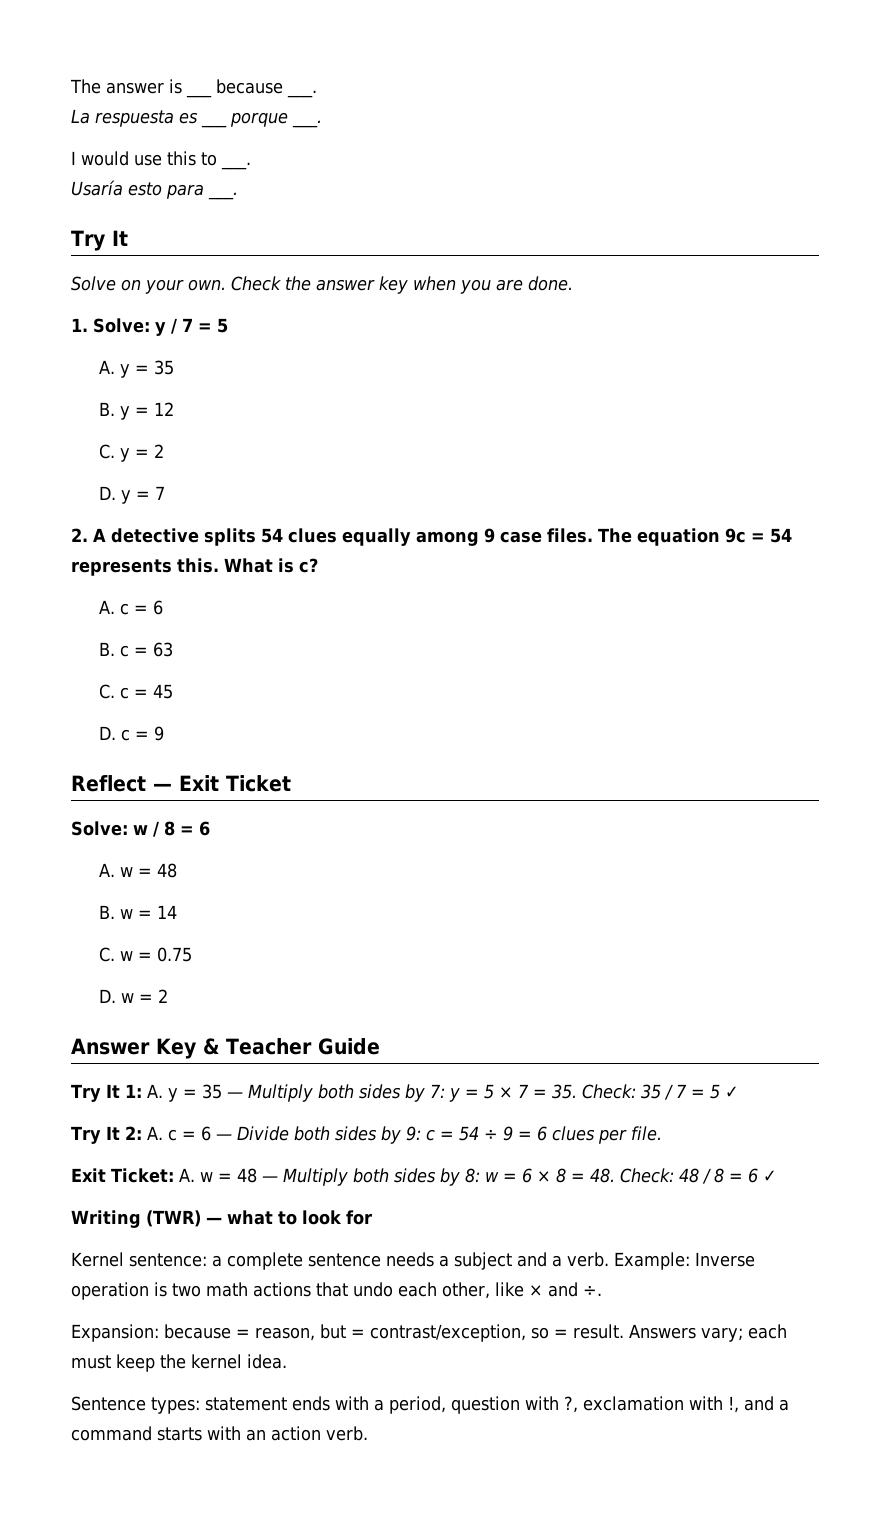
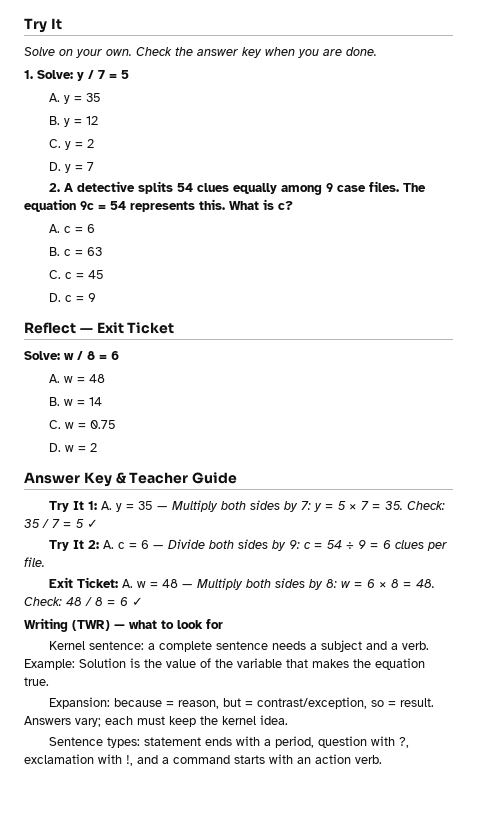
[70,79,317,98] [71,109,322,128] [71,151,251,170] [71,180,238,200] The answer is ___ because ___. // La respuesta es ___ porque ___. // I would use this to ___. // Usaría esto para ___. // -> (24, 25) none
[694,1252,755,1267] [71,1282,602,1300] Inverse operation is two math actions that undo each other, like × and ÷. -> [79,658,425,670] [24,677,49,686] Solution is the value of the variable that makes the equation true.

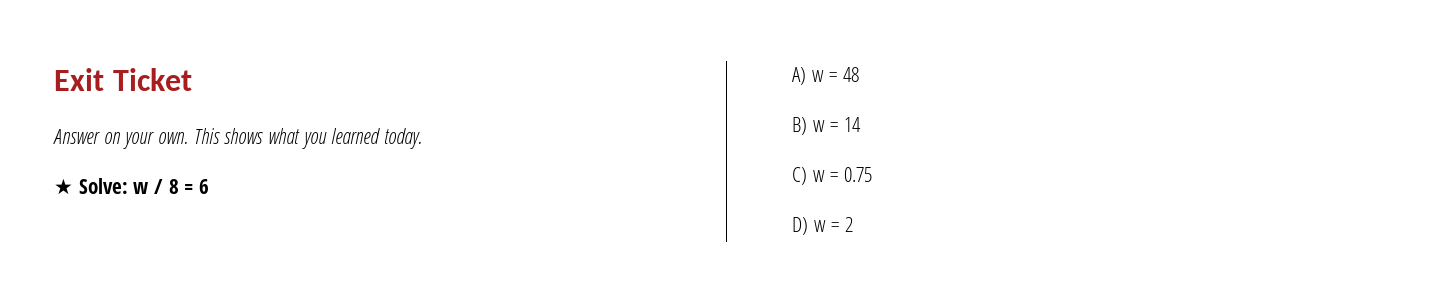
[24,18,62,33] [24,47,377,58] [24,70,129,81] [48,93,101,104] [48,116,98,127] [48,139,94,150] [48,162,94,173] [48,181,426,195] [24,199,293,212] [48,224,95,233] [48,247,102,256] [48,270,104,279] [48,293,96,302] [24,322,175,334] Try It // Solve on your own. Check the answer key when you are done. // 1. Solve: y / 7 = 5 // A. y = 35 // B. y = 12 // C. y = 2 // D. y = 7 // 2. A detective splits 54 clues equally among 9 case files. The equation 9c = 54 represents this. What is c? // A. c = 6 // B. c = 63 // C. c = 45 // D. c = 9 // Reflect — Exit Ticket // -> [54,68,192,91] [53,128,423,149] [54,178,73,195] Exit Ticket // Answer on your own. This shows what you learned today. // ★
[48,374,60,383] A. -> [792,67,807,85] A)
[48,397,60,406] B. -> [792,117,808,135] B)
[48,420,61,429] C. -> [792,167,808,185] C)
[48,443,61,452] D. -> [792,217,809,235] D)
[24,472,238,487] [48,500,445,512] [24,519,98,528] [48,539,447,551] [24,557,45,567] [48,577,435,590] [24,597,143,606] [24,618,223,632] [48,640,429,652] [24,658,425,670] [24,677,49,686] [48,697,434,709] [24,715,288,727] [48,736,409,748] [24,754,382,766] // Answer Key & Teacher Guide // Try It 1: A. y = 35 — Multiply both sides by 7: y = 5 × 7 = 35. Check: 35 / 7 = 5 ✓ // Try It 2: A. c = 6 — Divide both sides by 9: c = 54 ÷ 9 = 6 clues per file. // Exit Ticket: A. w = 48 — Multiply both sides by 8: w = 6 × 8 = 48. Check: 48 / 8 = 6 ✓ // Writing (TWR) — what to look for // Kernel sentence: a complete sentence needs a subject and a verb. Example: Solution is the value of the variable that makes the equation true. // Expansion: because = reason, but = contrast/exception, so = result. Answers vary; each must keep the kernel idea. // Sentence types: statement ends with a period, question with ?, exclamation with !, and a command starts with an action verb. -> (854, 224) none

